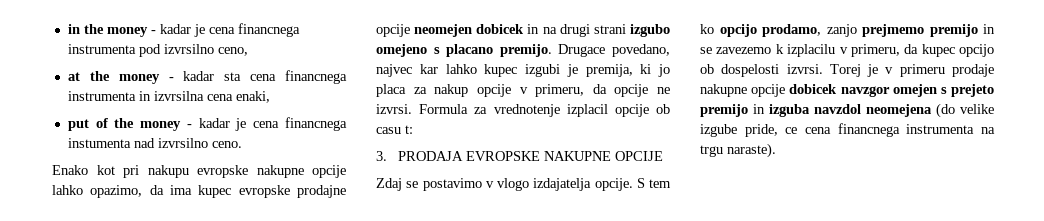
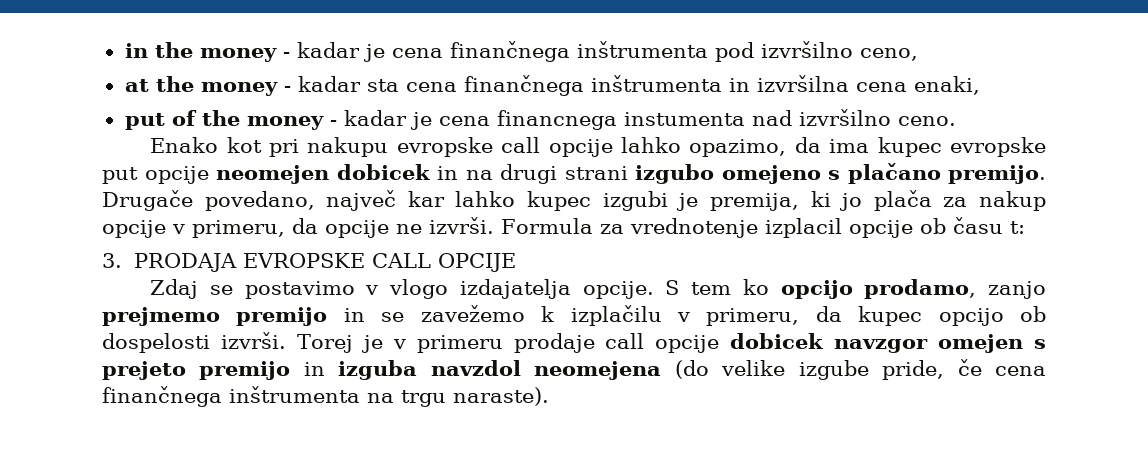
[237,23,300,37] [67,44,214,57] financnega instrumenta pod izvrsilno -> [449,41,853,62] finančnega inštrumenta pod izvršilno
[285,70,348,84] [67,91,204,101] financnega instrumenta in izvrsilna -> [463,75,849,96] finančnega inštrumenta in izvršilna
[157,138,208,148] izvrsilno -> [798,109,891,126] izvršilno
[256,165,304,178] nakupne -> [501,137,541,153] call
[297,185,346,198] prodajne -> [102,167,138,184] put
[446,44,670,57] [376,64,412,77] placano premijo. Drugace povedano, najvec -> [847,163,1046,184] [102,190,397,211] plačano premijo. Drugače povedano, največ
[376,84,406,97] placa -> [873,190,932,211] plača
[376,104,412,114] izvrsi. -> [429,217,494,234] izvrši.
[376,127,401,134] casu -> [952,217,1003,234] času
[543,151,611,161] NAKUPNE -> [372,253,432,268] CALL
[716,44,836,57] zavezemo k izplacilu -> [420,305,662,326] zavežemo k izplačilu
[786,64,823,74] izvrsi. -> [220,332,286,349] izvrši.
[700,84,747,97] nakupne -> [605,333,645,349] call
[785,123,975,137] ce cena financnega instrumenta -> [957,359,1047,376] [102,386,360,407] če cena finančnega inštrumenta

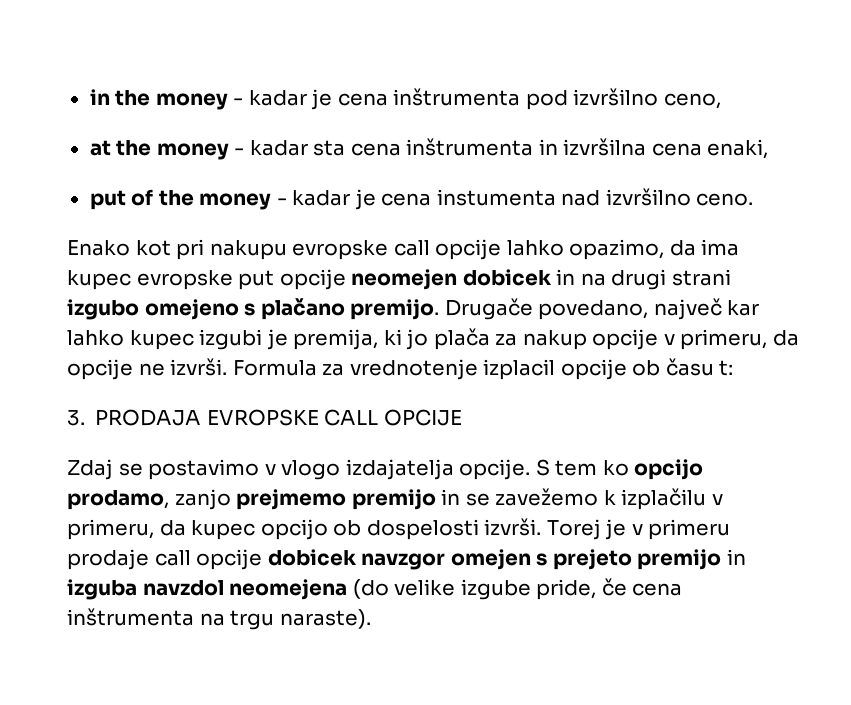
[449,41,570,62] finančnega -> (388, 99) none
[463,75,584,96] finančnega -> (401, 149) none
[496,110,617,130] financnega -> (432, 199) none
[102,386,222,407] finančnega -> (683, 589) none

